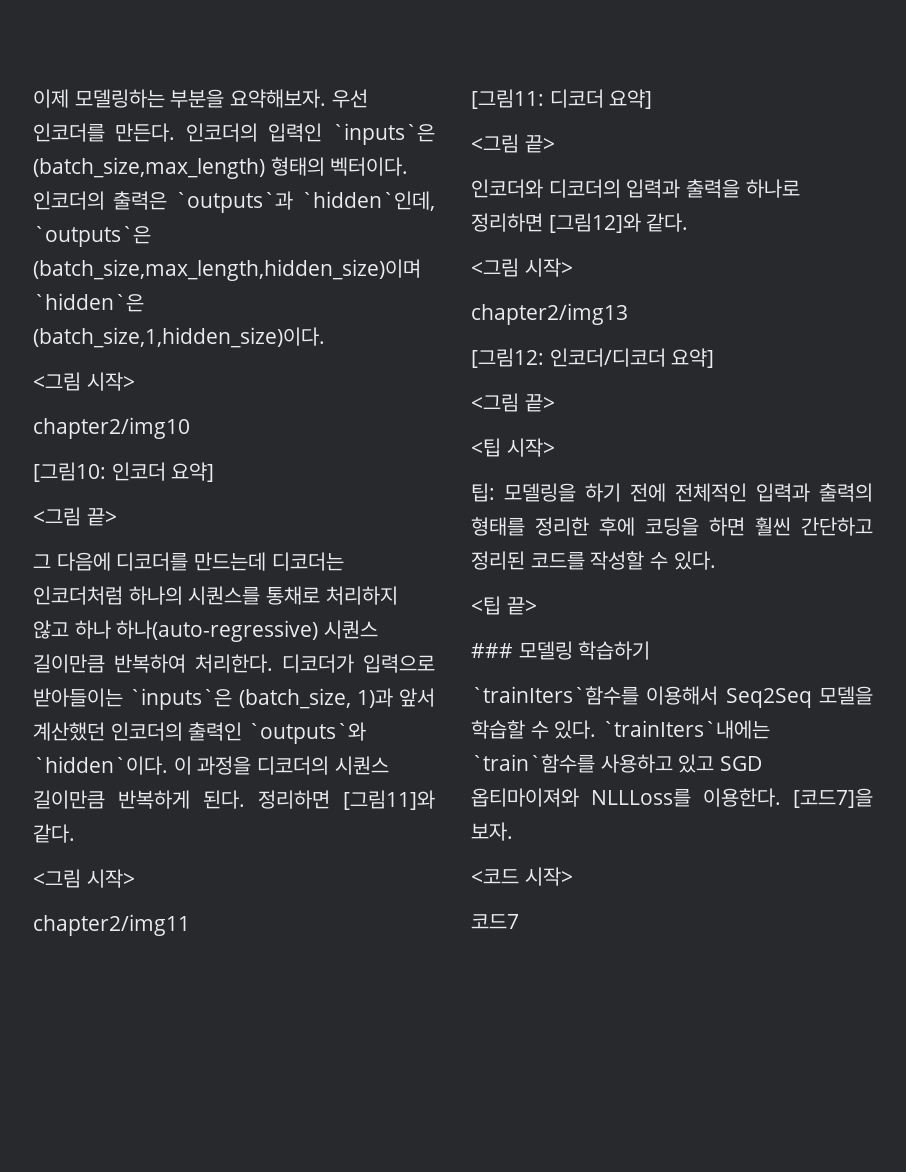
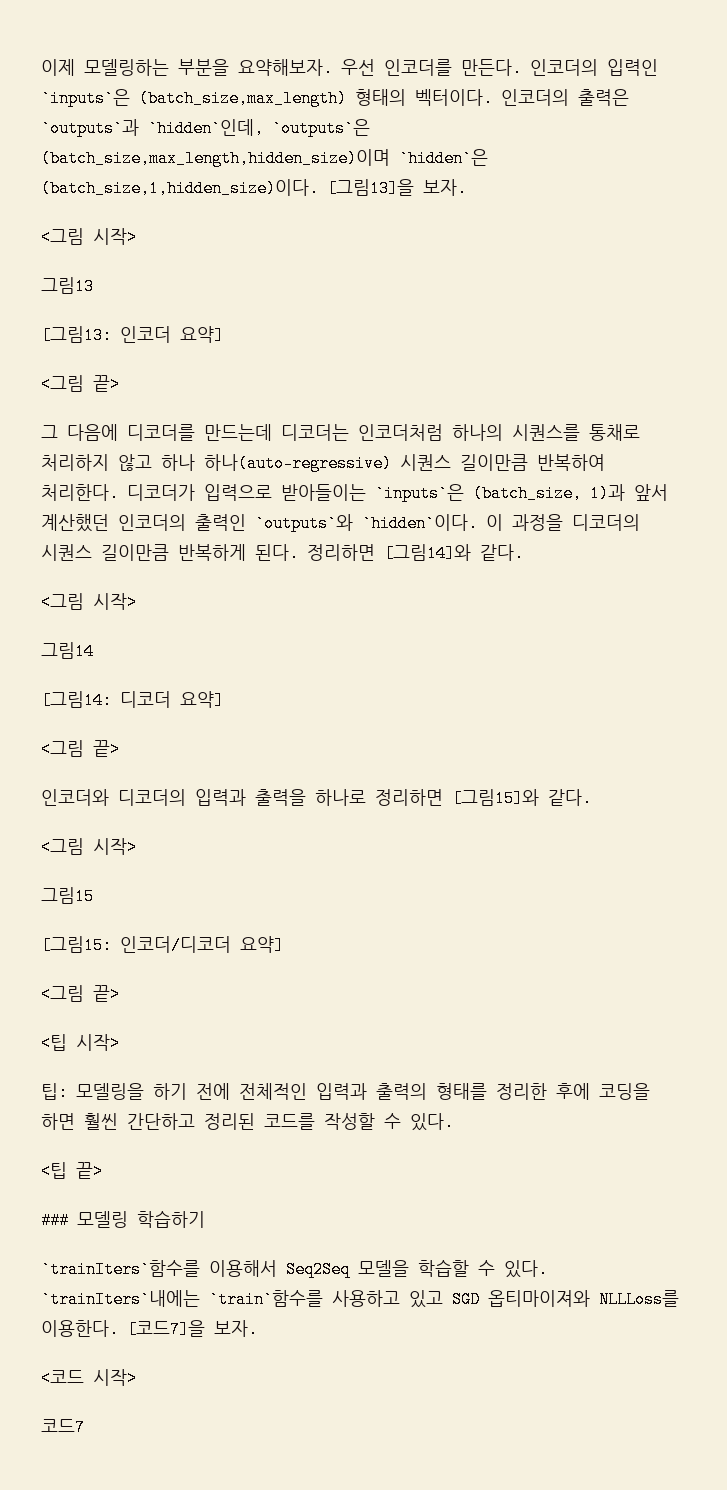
[33,372,135,391] [33,417,190,439] [33,462,106,482] // <그림 시작> // chapter2/img10 // [그림10: -> [327,179,467,197] [41,228,137,246] [41,277,94,295] [41,326,112,344] [그림13]을 보자. // <그림 시작> // 그림13 // [그림13:
[343,790,435,810] [33,824,75,843] [33,869,135,888] [33,914,190,936] [471,89,544,109] [그림11]와 같다. // <그림 시작> // chapter2/img11 // [그림11: -> [384,544,524,562] [41,593,137,611] [41,642,94,660] [41,691,112,709] [그림14]와 같다. // <그림 시작> // 그림14 // [그림14:
[548,213,689,233] [471,258,573,277] [471,303,628,325] [471,348,544,368] [그림12]와 같다. // <그림 시작> // chapter2/img13 // [그림12: -> [452,789,592,807] [41,838,137,856] [41,887,94,905] [41,936,112,954] [그림15]와 같다. // <그림 시작> // 그림15 // [그림15:

